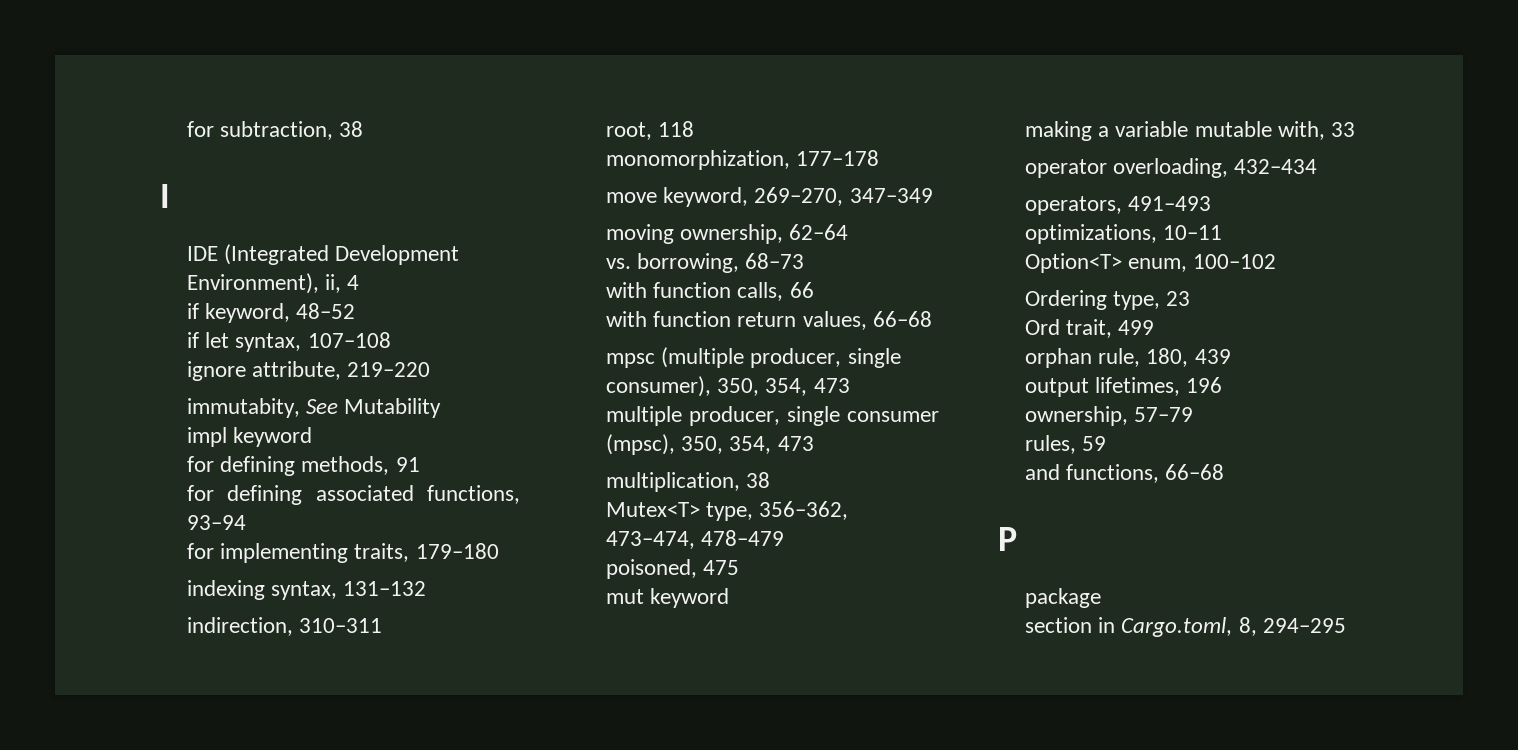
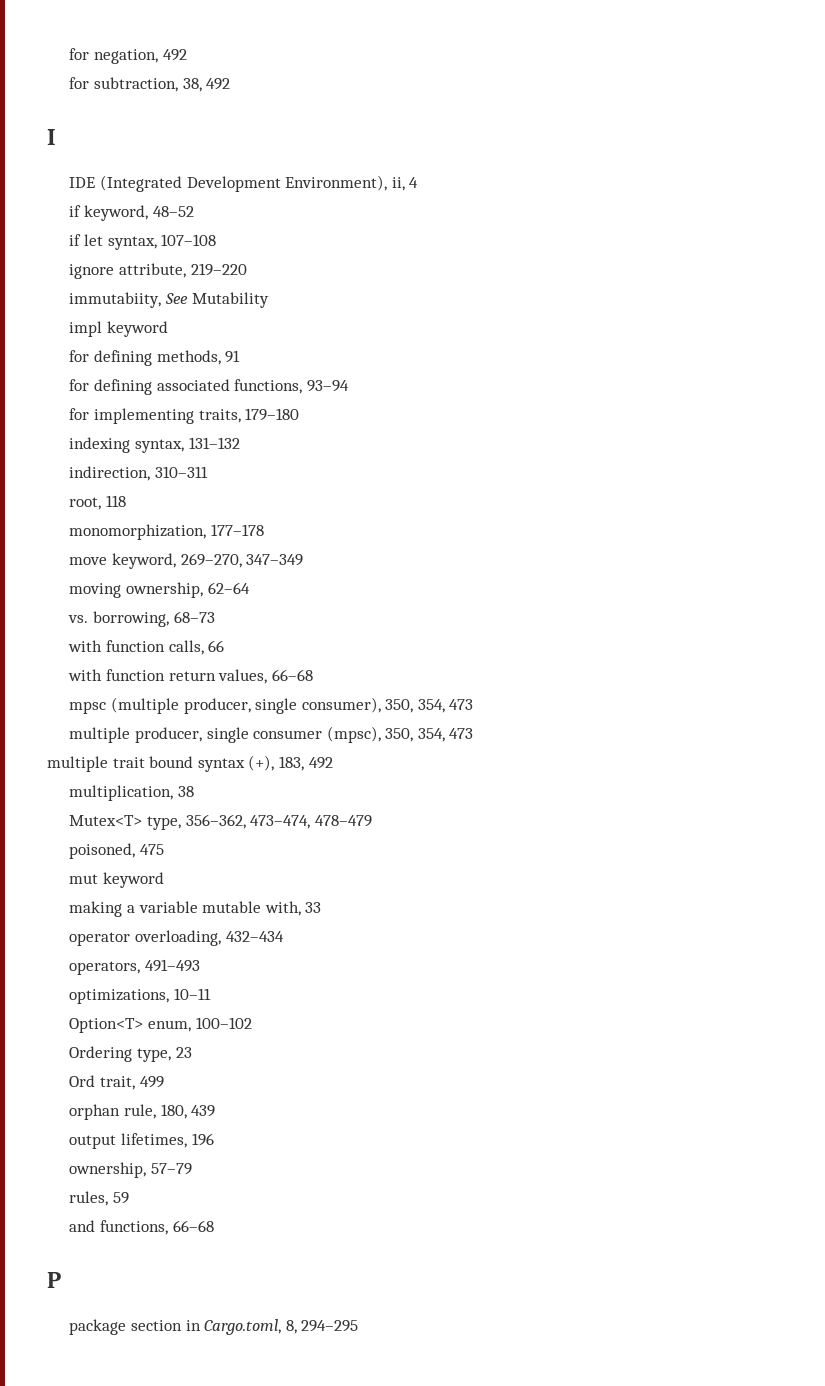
[186,121,364,140] for subtraction, 38 -> [69,48,187,64] [69,77,231,92] for negation, 492 // for subtraction, 38, 492
[186,398,300,418] immutabity, -> [69,292,162,308] immutabiity,
(814, 443) none -> [47,755,333,772] // multiple trait bound syntax (+), 183, 492
(1101, 598) // -> (127, 1327) none

